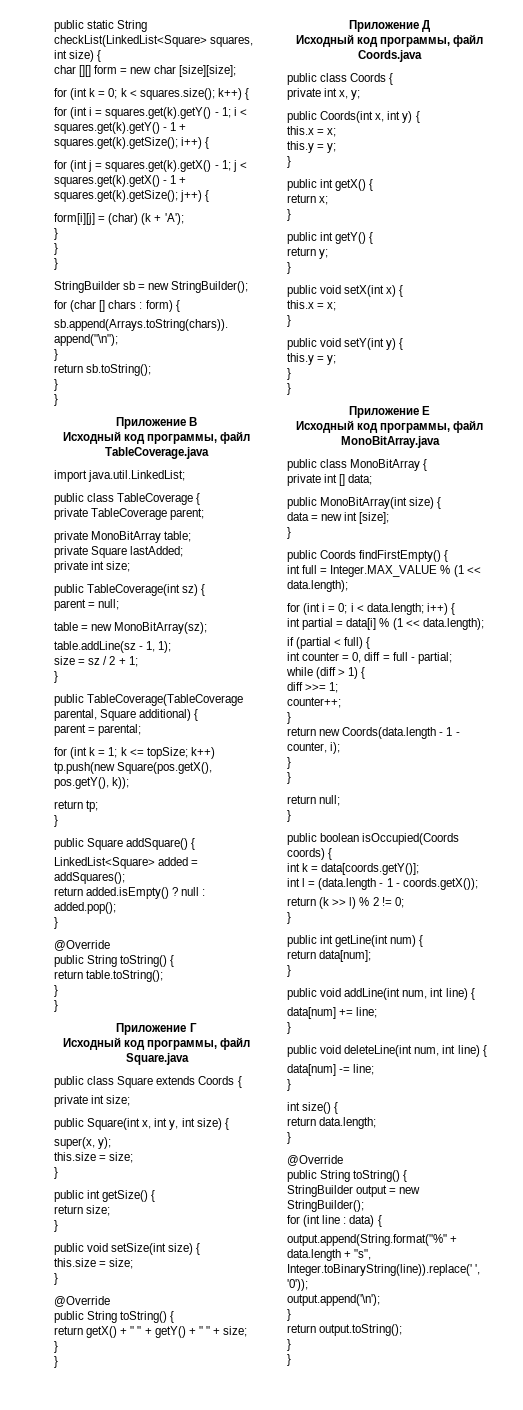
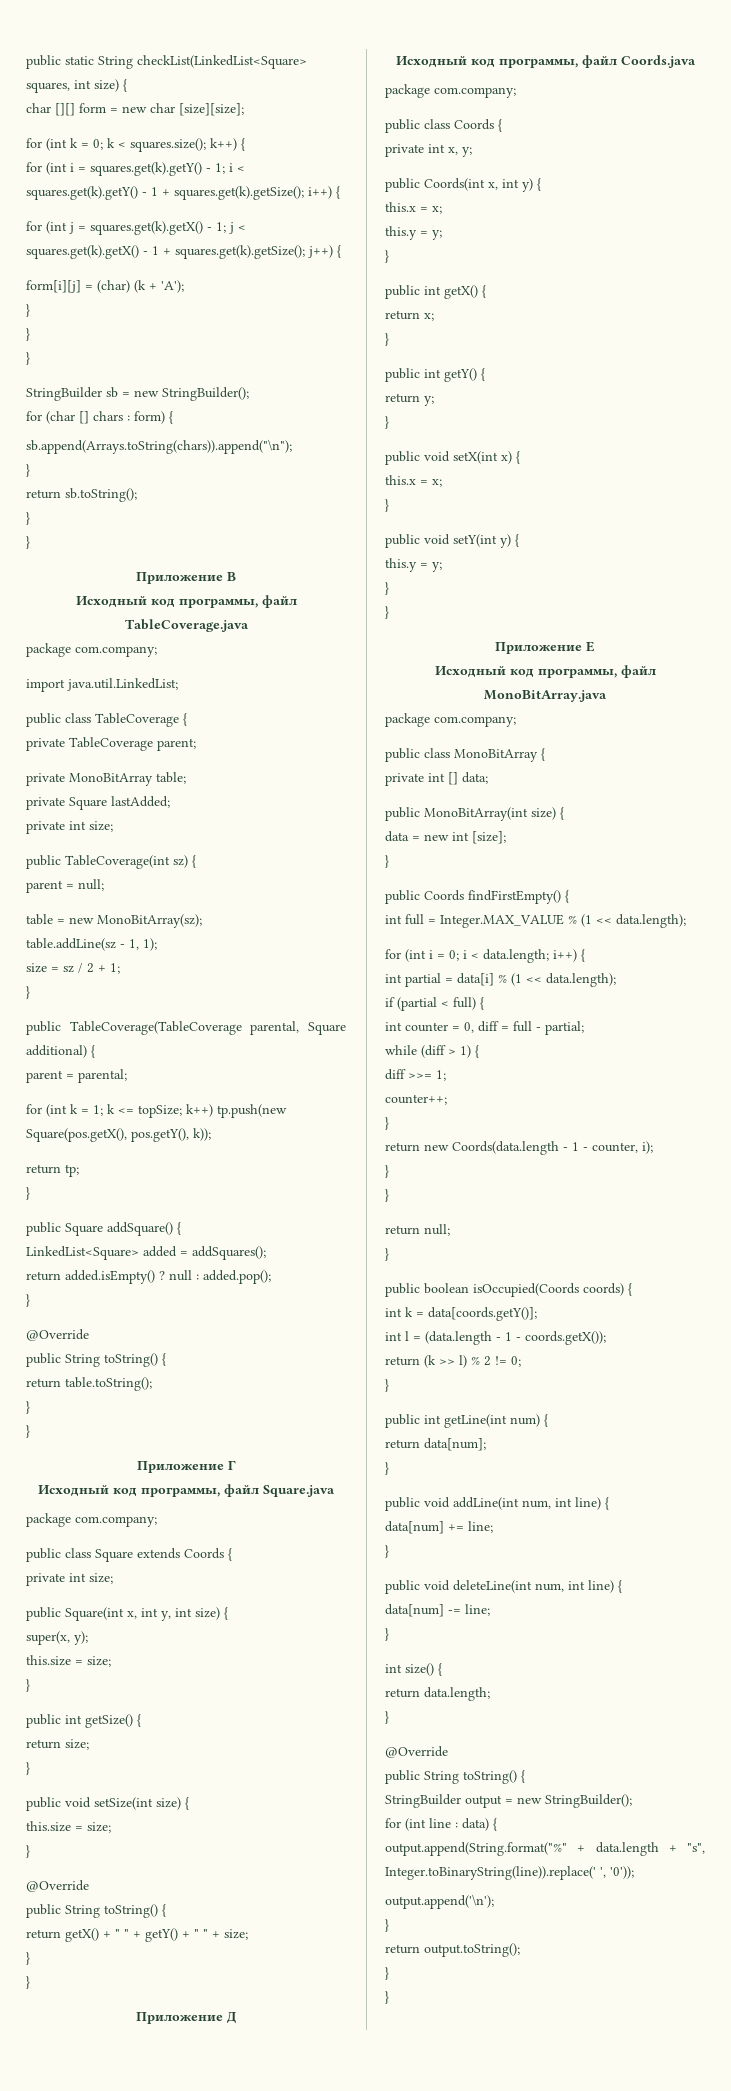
(209, 453) none -> [26,643,157,657] // package com.company;
(189, 1059) none -> [26,1513,157,1527] // package com.company;
(422, 56) none -> [385,84,516,98] // package com.company;
(440, 442) none -> [385,713,516,727] // package com.company;

